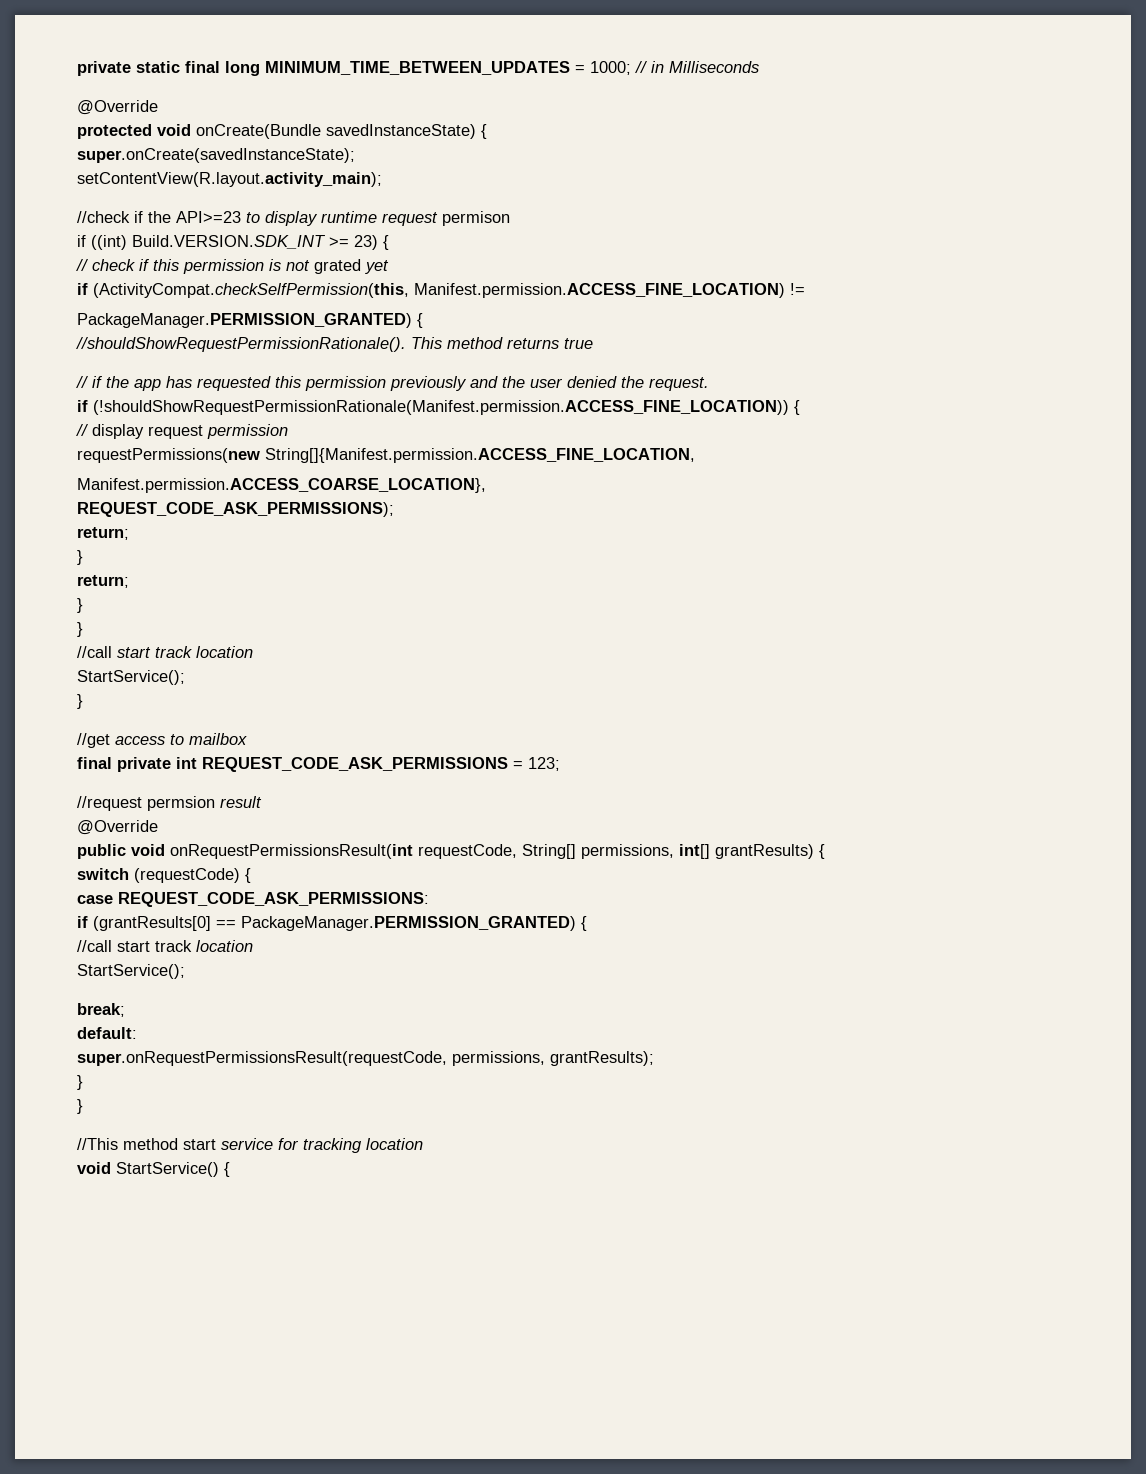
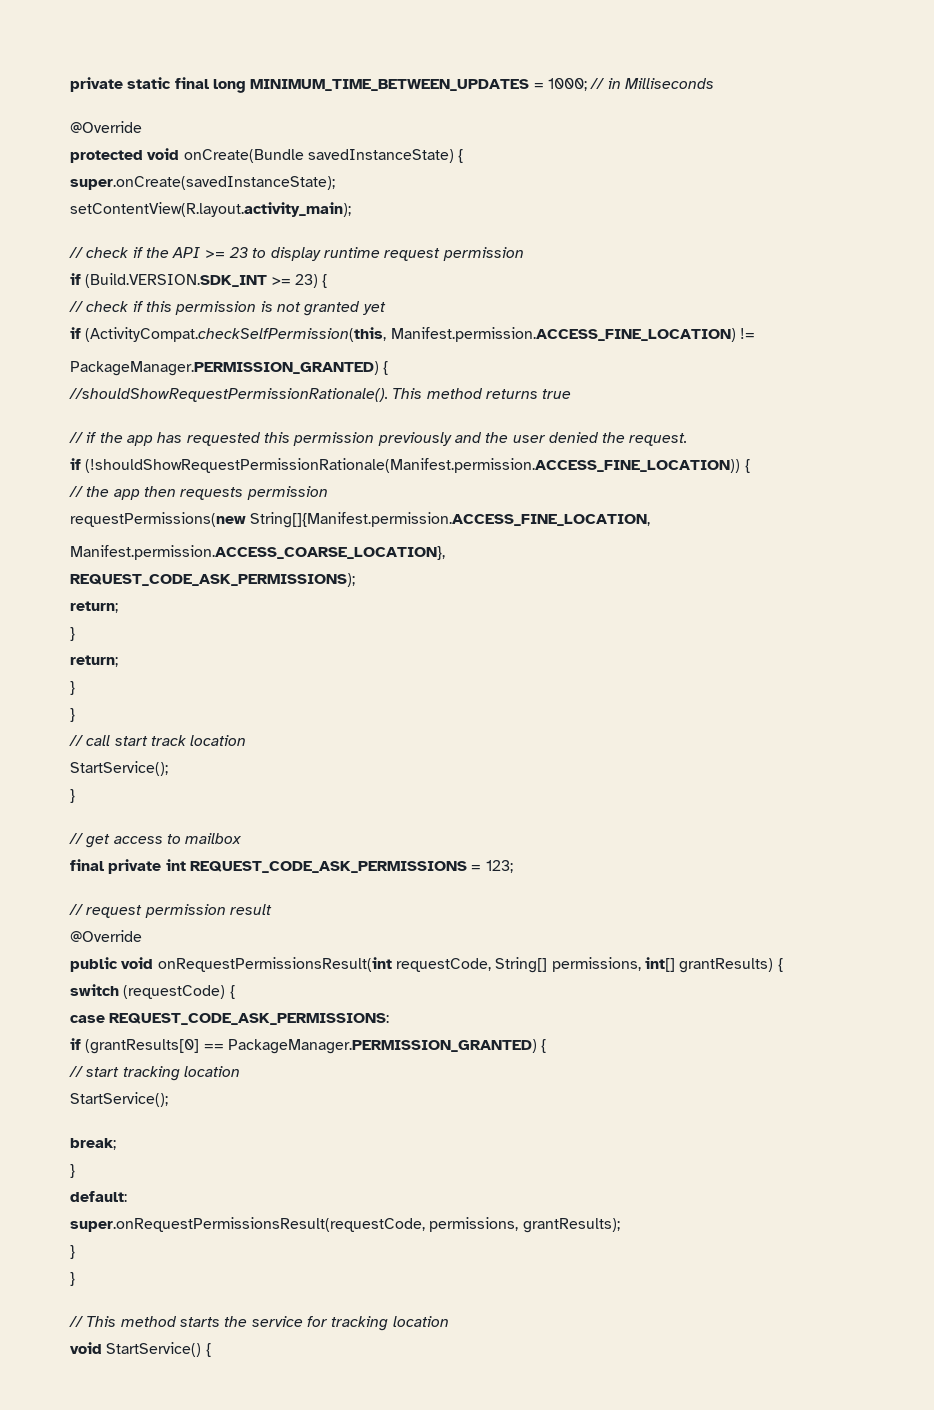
[77,211,241,223] //check if the API>=23 -> [69,247,248,258] // check if the API >= 23
[442,211,510,226] [77,235,326,250] permison // if ((int) Build.VERSION.SDK_INT -> [442,247,524,261] [70,273,268,288] permission // if (Build.VERSION.SDK_INT
[314,259,361,274] grated -> [303,301,361,316] granted
[92,424,203,439] display request -> [86,486,244,500] the app then requests
[77,646,112,658] //call -> [69,735,111,746] // call
[77,733,110,748] //get -> [69,833,111,848] // get
[77,796,215,811] //request permsion -> [69,904,226,918] // request permission
[77,940,192,952] //call start track -> [69,1066,180,1081] // start tracking
(125, 1010) none -> [70,1164,75,1178] // }
[77,1138,216,1150] //This method start -> [69,1316,248,1327] // This method starts the

